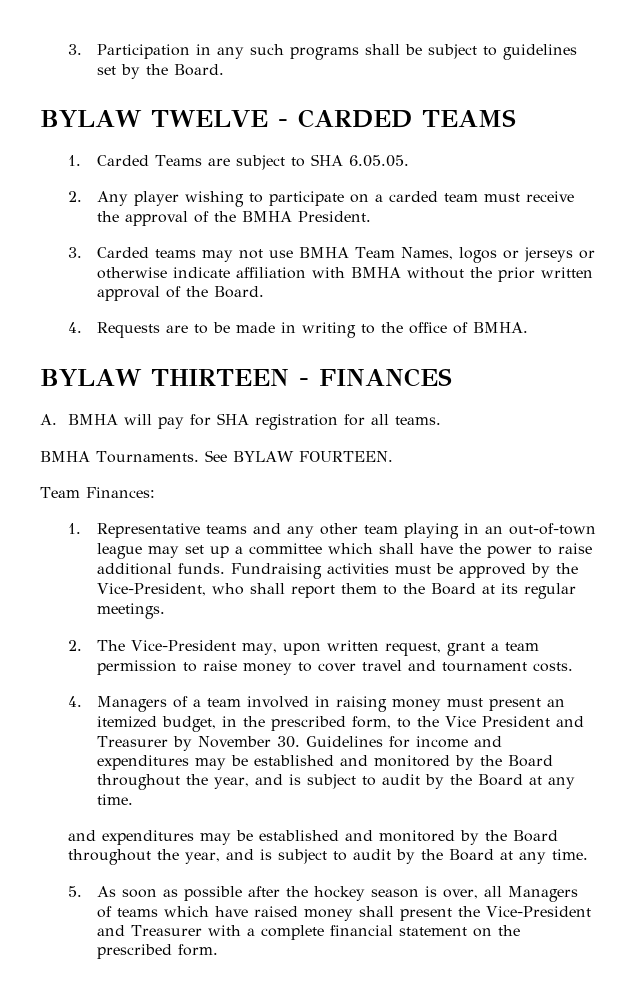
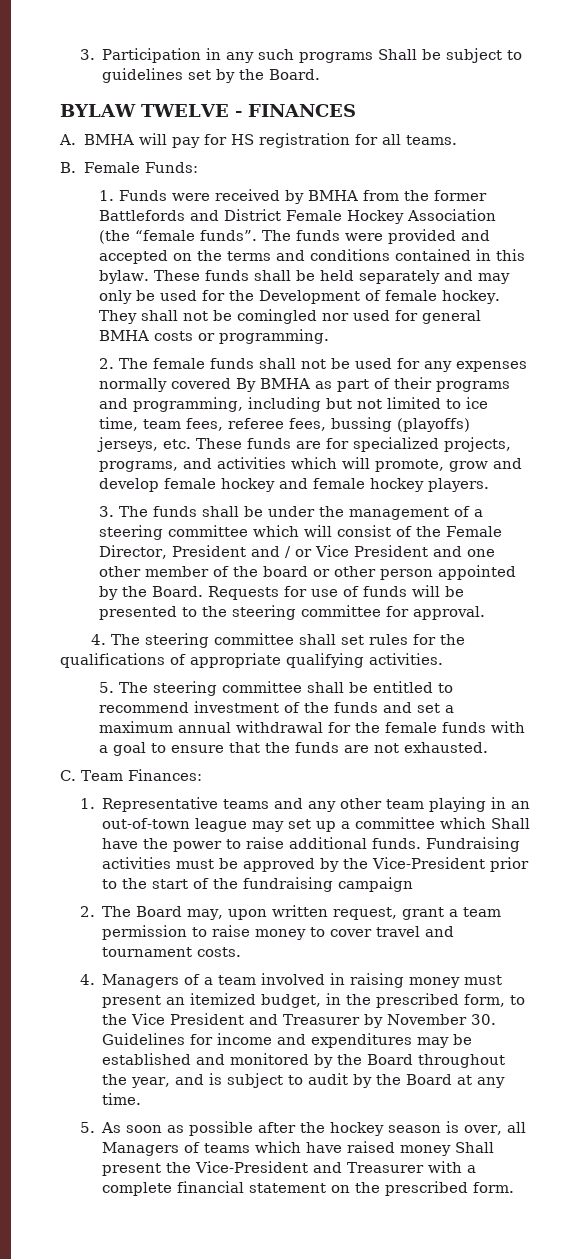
[364,44,400,55] shall -> [378,49,418,60] Shall
[297,109,516,128] [68,154,409,170] [68,191,574,207] [96,211,371,226] [68,247,595,263] [96,267,593,282] [96,286,264,301] [68,322,528,338] [40,369,309,386] CARDED TEAMS // 1. Carded Teams are subject to SHA 6.05.05. // 2. Any player wishing to participate on a carded team must receive the approval of the BMHA President. // 3. Carded teams may not use BMHA Team Names, logos or jerseys or otherwise indicate affiliation with BMHA without the prior written approval of the Board. // 4. Requests are to be made in writing to the office of BMHA. // BYLAW THIRTEEN - -> (242, 114) none
[217,413,250,425] SHA -> [230,134,254,145] HS
[40,450,393,463] BMHA Tournaments. See BYLAW FOURTEEN. // -> [60,162,198,173] [99,189,488,204] [99,209,497,224] [99,229,491,244] [99,249,526,264] [99,270,511,284] [99,290,501,304] [99,309,482,324] [99,329,330,344] [99,358,528,372] [99,377,511,392] [99,397,489,412] [99,417,471,432] [97,437,512,452] [99,457,523,472] [99,478,490,492] [99,506,484,520] [99,525,503,540] [99,545,496,559] [99,565,517,580] [99,585,465,600] [99,605,486,620] [91,633,466,648] [60,653,443,668] [99,681,454,696] [99,701,455,713] [99,721,526,733] [99,742,489,756] [60,770,76,781] B. Female Funds: // 1. Funds were received by BMHA from the former Battlefords and District Female Hockey Association (the “female funds”. The funds were provided and accepted on the terms and conditions contained in this bylaw. These funds shall be held separately and may only be used for the Development of female hockey. They shall not be comingled nor used for general BMHA costs or programming. // 2. The female funds shall not be used for any expenses normally covered By BMHA as part of their programs and programming, including but not limited to ice time, team fees, referee fees, bussing (playoffs) jerseys, etc. These funds are for specialized projects, programs, and activities which will promote, grow and develop female hockey and female hockey players. // 3. The funds shall be under the management of a steering committee which will consist of the Female Director, President and / or Vice President and one other member of the board or other person appointed by the Board. Requests for use of funds will be presented to the steering committee for approval. // 4. The steering committee shall set rules for the qualifications of appropriate qualifying activities. // 5. The steering committee shall be entitled to recommend investment of the funds and set a maximum annual withdrawal for the female funds with a goal to ensure that the funds are not exhausted. // C.
[378,543,414,554] shall -> [491,818,531,829] Shall
[96,583,576,599] [96,603,165,619] [68,640,236,651] Vice-President, who shall report them to the Board at its regular meetings. // 2. The Vice-President -> [372,857,530,872] [102,877,414,892] [79,906,183,917] Vice-President prior to the start of the fundraising campaign // 2. The Board
[68,830,559,845] [68,849,589,865] // and expenditures may be established and monitored by the Board throughout the year, and is subject to audit by the Board at any time. -> (142, 1099) none
[358,906,394,917] shall -> [455,1142,495,1153] Shall

